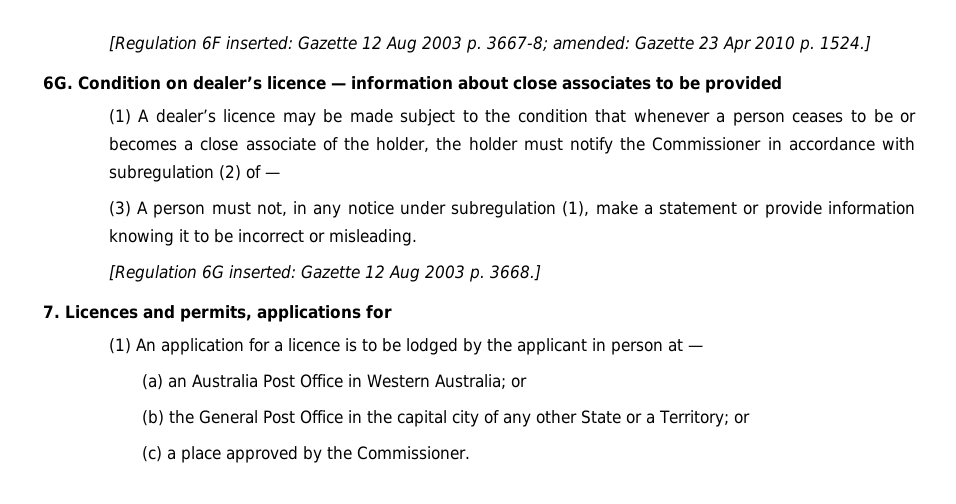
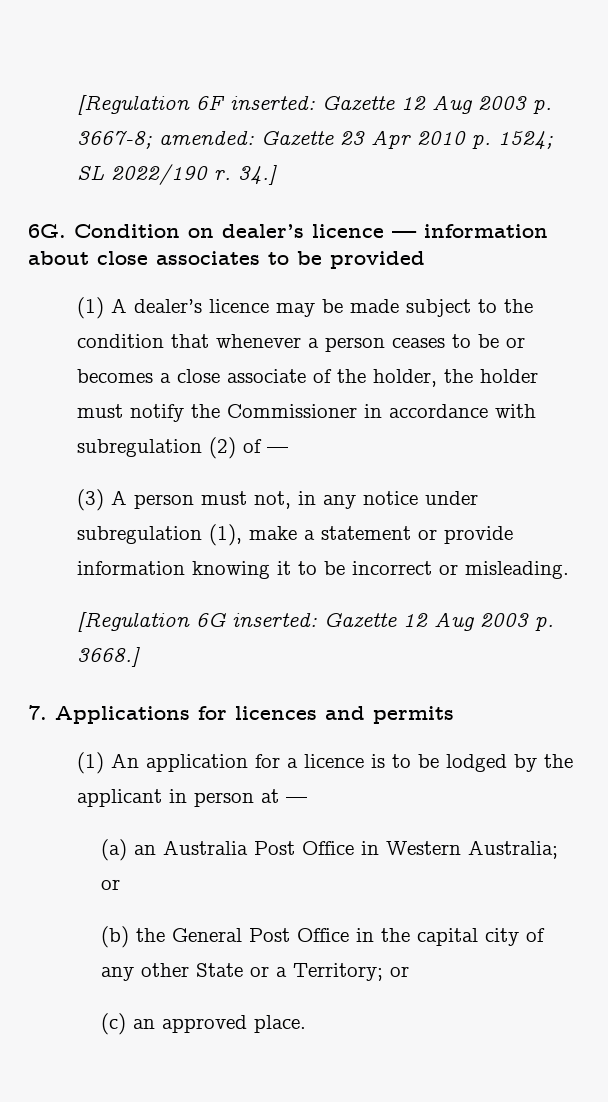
[819,36,871,52] 1524.] -> [497,131,553,150] [76,164,277,185] 1524; SL 2022/190 r. 34.]
[65,305,392,322] Licences and permits, applications for -> [55,706,454,724] Applications for licences and permits
[166,446,470,463] a place approved by the Commissioner. -> [133,1015,307,1033] an approved place.

